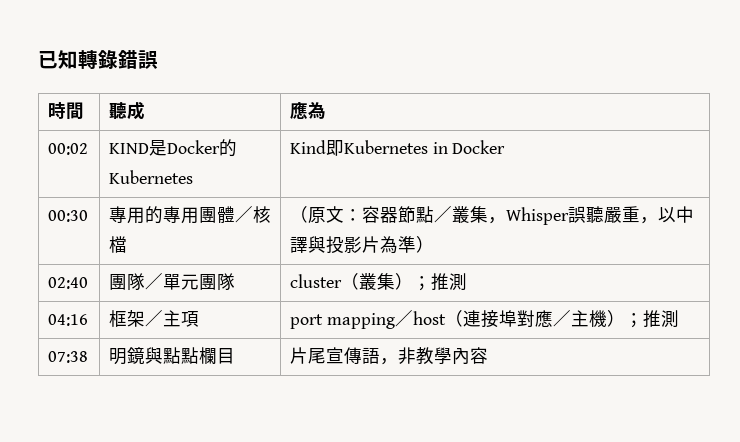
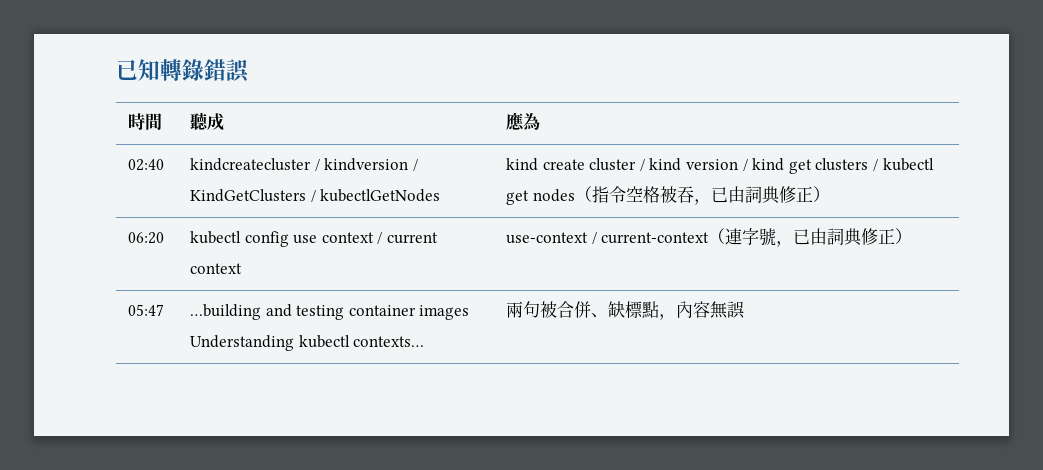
[47,143,88,155] [108,139,237,157] [108,170,193,184] [289,140,506,156] [47,210,88,222] [108,206,271,224] [108,236,127,253] [289,206,694,225] [289,236,434,254] [47,277,88,289] [108,273,235,291] [289,273,467,291] [47,314,88,326] [108,310,199,327] [289,310,679,329] [47,351,88,363] [108,347,235,365] [289,347,488,365] 00:02 | KIND是Docker的Kubernetes | Kind即Kubernetes in Docker // 00:30 | 專用的專用團體／核檔 | （原文：容器節點／叢集，Whisper誤聽嚴重，以中譯與投影片為準） // 02:40 | 團隊／單元團隊 | cluster（叢集）；推測 // 04:16 | 框架／主項 | port mapping／host（連接埠對應／主機）；推測 // 07:38 | 明鏡與點點欄目 | 片尾宣傳語，非教學內容 -> [128,159,165,171] [190,158,418,171] [190,189,441,202] [506,158,934,174] [506,186,830,205] [128,232,165,244] [190,231,439,247] [190,263,243,274] [506,228,913,247] [128,304,165,316] [190,304,470,320] [190,335,425,351] [506,301,746,320] 02:40 | kindcreatecluster / kindversion / KindGetClusters / kubectlGetNodes | kind create cluster / kind version / kind get clusters / kubectl get nodes（指令空格被吞，已由詞典修正） // 06:20 | kubectl config use context / current context | use-context / current-context（連字號，已由詞典修正） // 05:47 | …building and testing container images Understanding kubectl contexts… | 兩句被合併、缺標點，內容無誤

